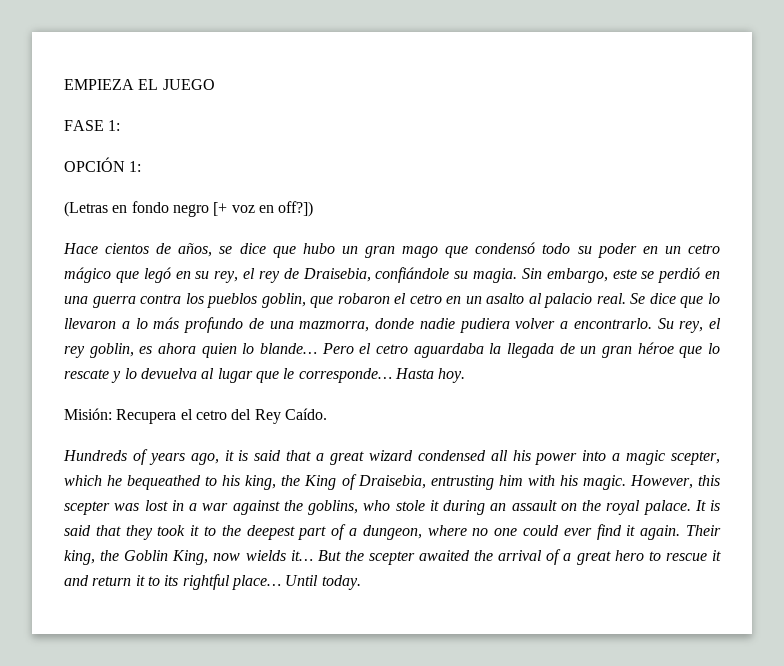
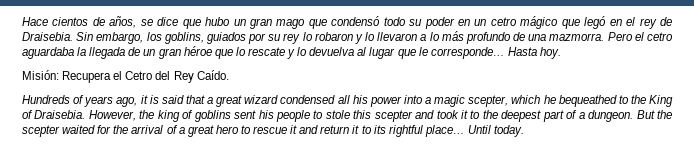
[64,79,215,90] [64,120,121,131] [64,157,142,172] [64,201,314,217] EMPIEZA EL JUEGO // FASE 1: // OPCIÓN 1: // (Letras en fondo negro [+ voz en off?]) // -> (22, 21) none
[195,271,239,283] su rey, -> (622, 22) none
[302,267,721,283] [64,293,704,308] Draisebia, confiándole su magia. Sin embargo, este se perdió en una guerra contra los pueblos goblin, que robaron el cetro en un asalto al palacio real. Se dice que -> [22,32,363,44] Draisebia. Sin embargo, los goblins, guiados por su rey lo robaron y
[299,318,721,333] [64,343,317,358] mazmorra, donde nadie pudiera volver a encontrarlo. Su rey, el rey goblin, es ahora quien lo blande… -> [549,33,605,41] mazmorra.
[195,410,227,420] cetro -> [125,71,153,80] Cetro
[222,475,277,490] his king, -> (629, 99) none
[357,475,720,490] [64,500,720,515] [64,525,153,540] Draisebia, entrusting him with his magic. However, this scepter was lost in a war against the goblins, who stole it during an assault on the royal palace. It is said that they -> [34,110,435,122] Draisebia. However, the king of goblins sent his people to stole this scepter and
[362,524,721,540] [64,550,313,565] dungeon, where no one could ever find it again. Their king, the Goblin King, now wields it… -> [588,110,634,122] dungeon.
[419,550,471,561] awaited -> [62,125,112,134] waited for

